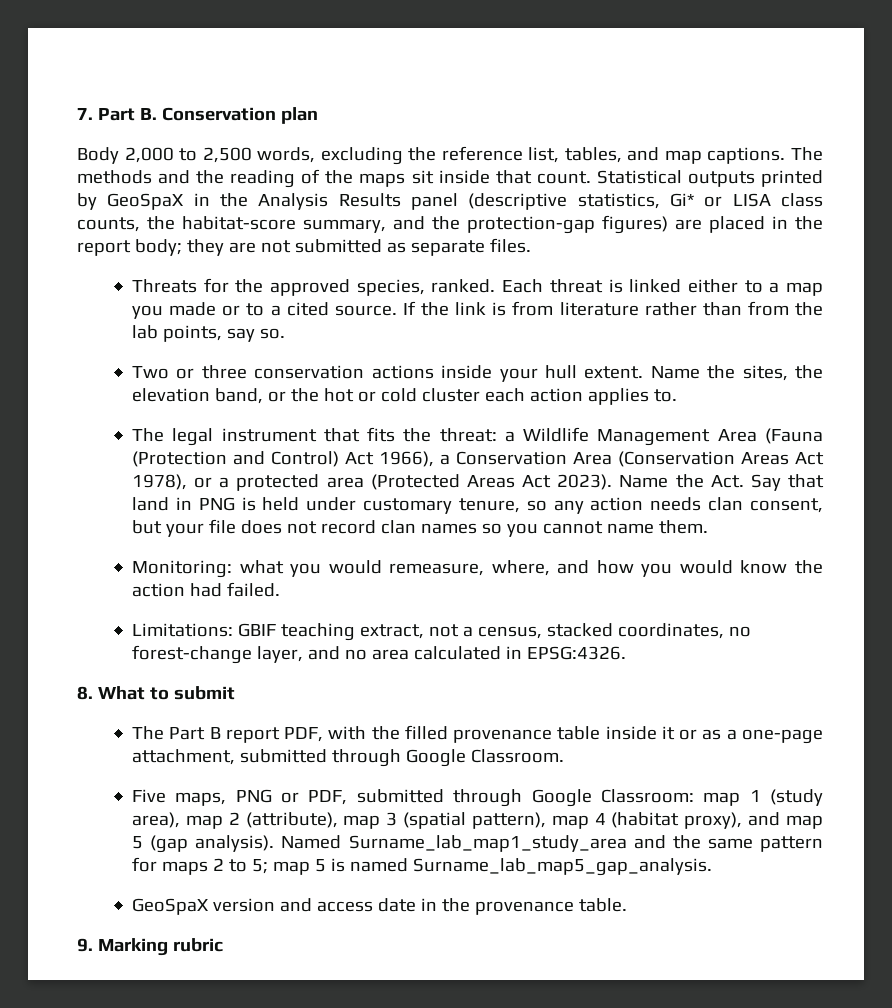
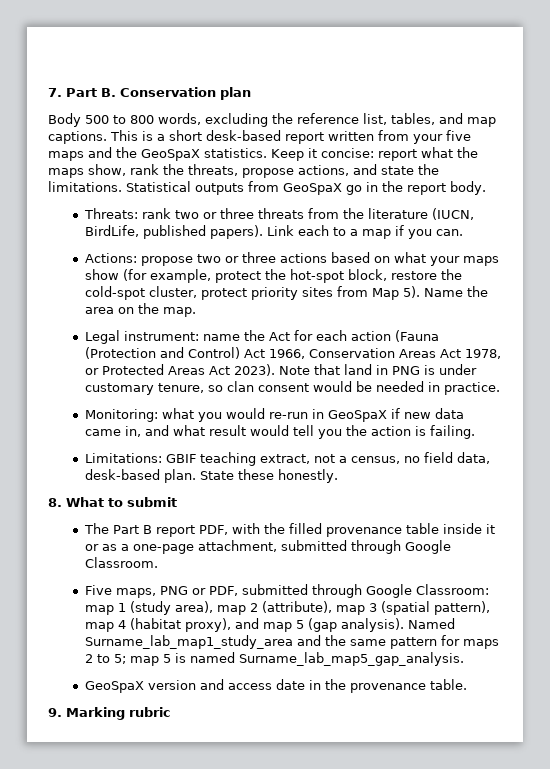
[124,147,252,163] 2,000 to 2,500 -> [85,115,154,124] 500 to 800
[791,147,824,161] [77,169,824,188] [77,193,823,210] [77,215,823,234] [77,238,531,256] [132,278,824,296] [132,301,824,319] [132,325,286,342] [132,365,824,382] [132,388,677,405] [132,427,757,446] The methods and the reading of the maps sit inside that count. Statistical outputs printed by GeoSpaX in the Analysis Results panel (descriptive statistics, Gi* or LISA class counts, the habitat-score summary, and the protection-gap figures) are placed in the report body; they are not submitted as separate files. // Threats for the approved species, ranked. Each threat is linked either to a map you made or to a cited source. If the link is from literature rather than from the lab points, say so. // Two or three conservation actions inside your hull extent. Name the sites, the elevation band, or the hot or cold cluster each action applies to. // The legal instrument that fits the threat: a Wildlife Management Area -> [110,130,471,144] [48,147,478,161] [48,164,439,178] [48,181,486,195] [83,208,474,220] [84,225,463,239] [84,252,499,266] [84,269,462,283] [84,286,488,300] [84,303,196,317] [84,330,391,344] This is a short desk-based report written from your five maps and the GeoSpaX statistics. Keep it concise: report what the maps show, rank the threats, propose actions, and state the limitations. Statistical outputs from GeoSpaX go in the report body. // Threats: rank two or three threats from the literature (IUCN, BirdLife, published papers). Link each to a map if you can. // Actions: propose two or three actions based on what your maps show (for example, protect the hot-spot block, restore the cold-spot cluster, protect priority sites from Map 5). Name the area on the map. // Legal instrument: name the Act for each action
[379,451,824,467] [132,474,781,491] 1966), a Conservation Area (Conservation Areas Act 1978), or a protected area (Protected Areas Act 2023). Name the Act. Say -> [268,348,501,359] [84,364,310,376] 1966, Conservation Areas Act 1978, or Protected Areas Act 2023). Note
[262,497,300,511] held -> (435, 370) none
[553,497,824,514] [132,519,708,537] [132,560,823,578] [132,582,281,597] any action needs clan consent, but your file does not record clan names so you cannot name them. // Monitoring: what you would remeasure, where, and how you would know the action had failed. -> [226,381,500,395] [84,408,464,422] [84,425,475,439] clan consent would be needed in practice. // Monitoring: what you would re-run in GeoSpaX if new data came in, and what result would tell you the action is failing.
[546,623,751,639] [132,645,626,664] stacked coordinates, no forest-change layer, and no area calculated in EPSG:4326. -> [403,452,490,464] [84,469,338,483] no field data, desk-based plan. State these honestly.

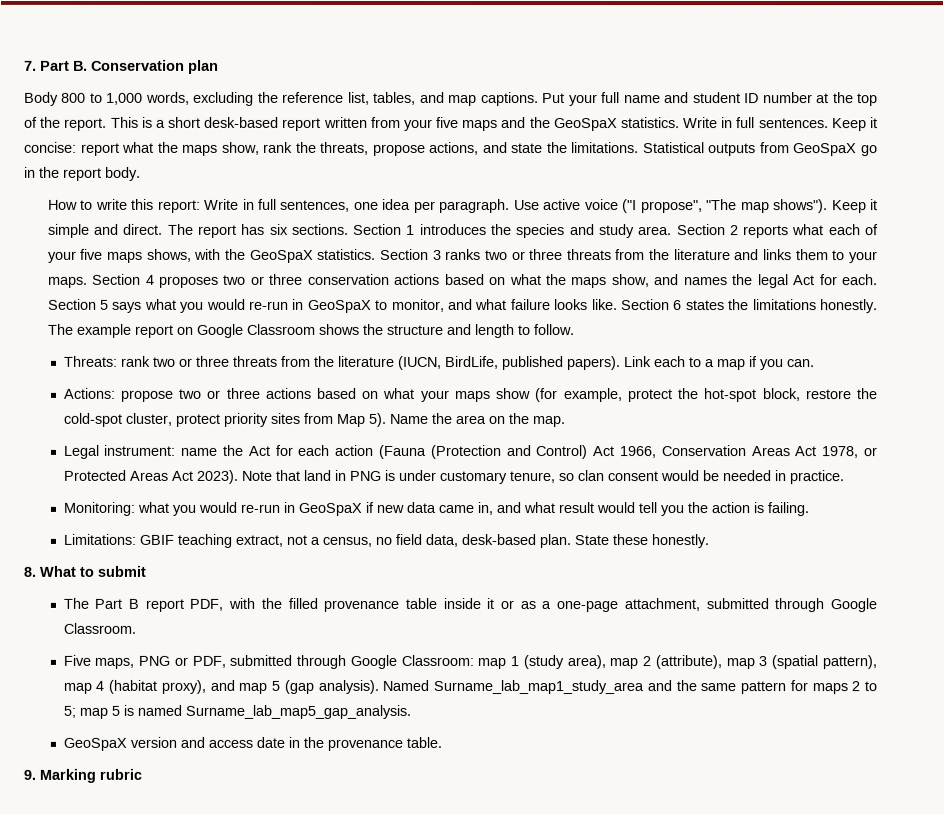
[85,115,154,124] 500 to 800 -> [61,92,144,105] 800 to 1,000
(107, 137) none -> [542,92,879,107] [24,116,108,131] Put your full name and student ID number at the top of the report.
(267, 153) none -> [683,117,829,129] Write in full sentences.
(486, 188) none -> [47,198,878,214] [47,223,879,239] [47,248,879,264] [47,273,878,289] [47,298,878,314] [47,323,575,339] // How to write this report: Write in full sentences, one idea per paragraph. Use active voice ("I propose", "The map shows"). Keep it simple and direct. The report has six sections. Section 1 introduces the species and study area. Section 2 reports what each of your five maps shows, with the GeoSpaX statistics. Section 3 ranks two or three threats from the literature and links them to your maps. Section 4 proposes two or three conservation actions based on what the maps show, and names the legal Act for each. Section 5 says what you would re-run in GeoSpaX to monitor, and what failure looks like. Section 6 states the limitations honestly. The example report on Google Classroom shows the structure and length to follow.

